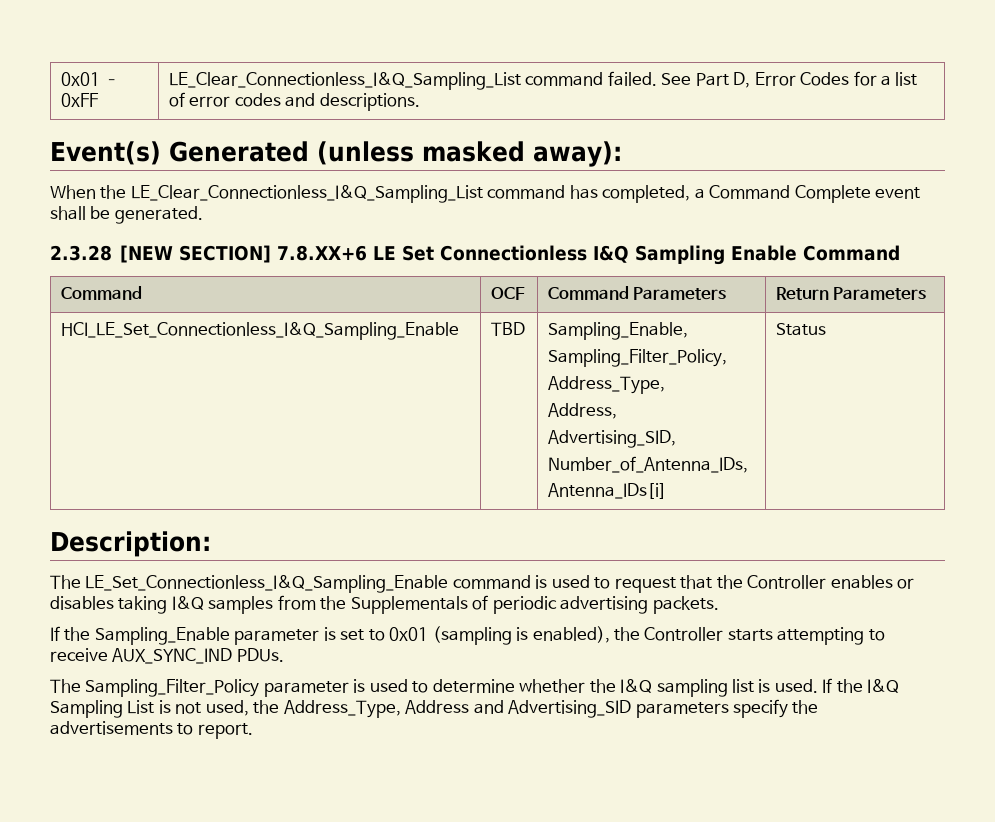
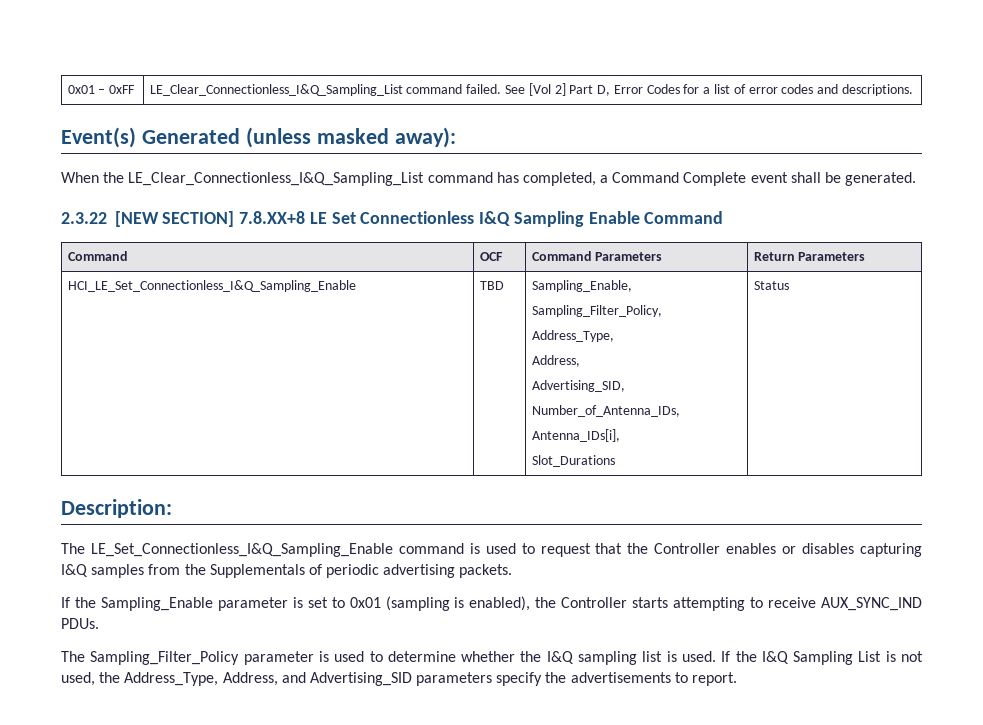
(692, 79) none -> [528,83,566,96] [Vol 2]
[50,245,112,261] 2.3.28 -> [61,212,107,224] 2.3.22
[277,245,368,261] 7.8.XX+6 -> [239,211,306,224] 7.8.XX+8
[547,483,667,499] Antenna_IDs[i] -> [531,429,620,442] [531,455,615,467] Antenna_IDs[i], // Slot_Durations
[118,596,168,614] taking -> [859,543,922,557] capturing
[405,700,470,714] Address -> [222,672,278,686] Address,

